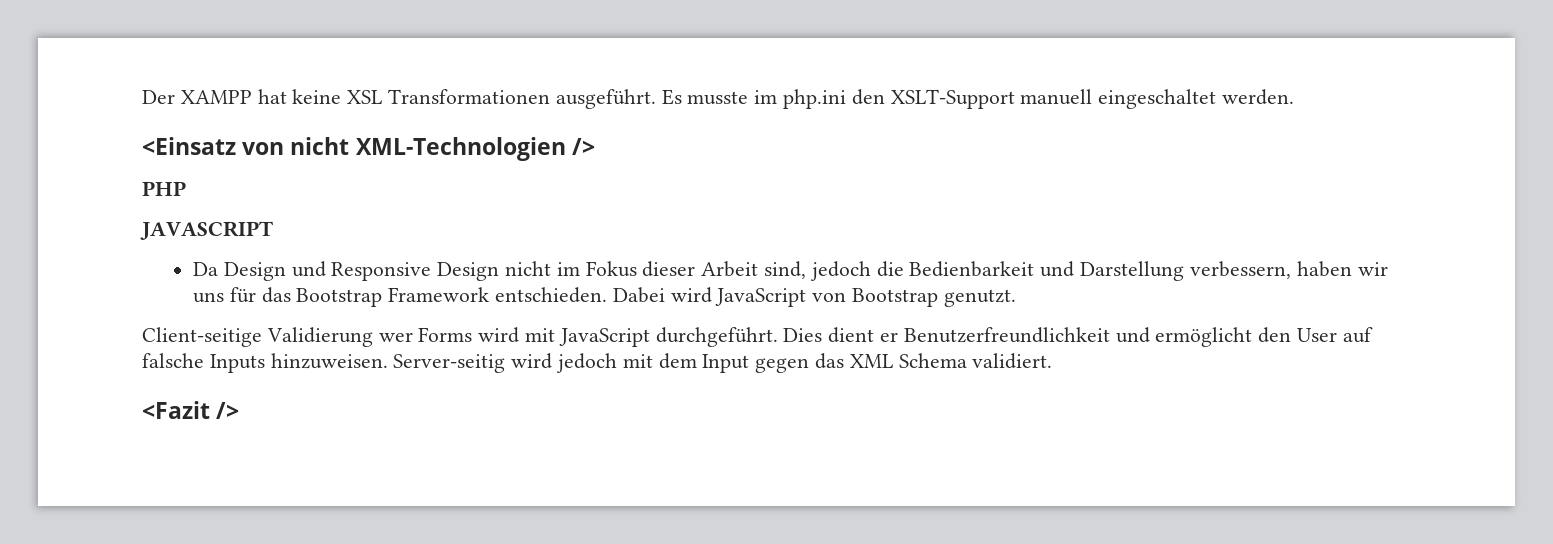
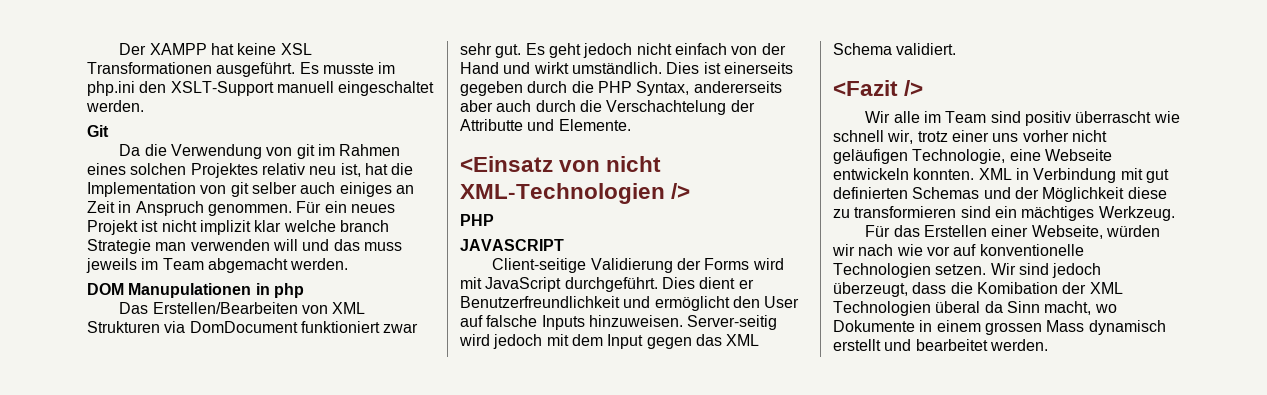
(1295, 97) none -> [87,125,109,137] [119,144,401,159] [87,163,414,178] [87,182,414,197] [87,201,395,216] [87,220,389,235] [87,239,402,254] [86,258,349,273] [87,283,304,298] [119,302,366,314] [87,321,419,333] [460,43,786,58] [460,62,793,74] [460,81,782,96] [460,100,755,115] [460,119,631,131] // Git // Da die Verwendung von git im Rahmen eines solchen Projektes relativ neu ist, hat die Implementation von git selber auch einiges an Zeit in Anspruch genommen. Für ein neues Projekt ist nicht implizit klar welche branch Strategie man verwenden will und das muss jeweils im Team abgemacht werden. // DOM Manupulationen in php // Das Erstellen/Bearbeiten von XML Strukturen via DomDocument funktioniert zwar sehr gut. Es geht jedoch nicht einfach von der Hand und wirkt umständlich. Dies ist einerseits gegeben durch die PHP Syntax, andererseits aber auch durch die Verschachtelung der Attributte und Elemente.
[193,261,1388,281] [193,287,1016,307] // Da Design und Responsive Design nicht im Fokus dieser Arbeit sind, jedoch die Bedienbarkeit und Darstellung verbessern, haben wir uns für das Bootstrap Framework entschieden. Dabei wird JavaScript von Bootstrap genutzt. -> (564, 245) none
[378,332,413,342] wer -> [676,258,701,270] der
(240, 410) none -> [865,111,1180,126] [833,130,1107,144] [833,149,1112,164] [833,168,1169,183] [833,187,1167,202] [833,206,1175,221] [865,225,1160,239] [832,244,1084,256] [833,263,1102,278] [833,282,1123,297] [833,301,1117,316] [833,320,1166,335] [833,339,1048,351] // Wir alle im Team sind positiv überrascht wie schnell wir, trotz einer uns vorher nicht geläufigen Technologie, eine Webseite entwickeln konnten. XML in Verbindung mit gut definierten Schemas und der Möglichkeit diese zu transformieren sind ein mächtiges Werkzeug. // Für das Erstellen einer Webseite, würden wir nach wie vor auf konventionelle Technologien setzen. Wir sind jedoch überzeugt, dass die Komibation der XML Technologien überal da Sinn macht, wo Dokumente in einem grossen Mass dynamisch erstellt und bearbeitet werden.

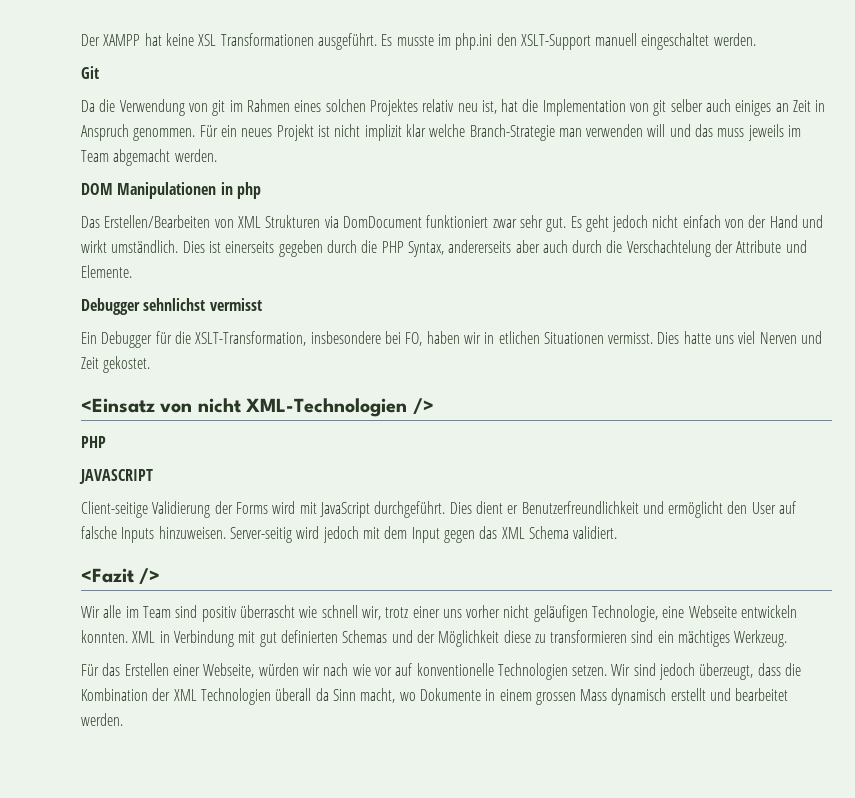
[339,220,389,232] [87,239,151,254] branch Strategie -> [469,124,555,141] Branch-Strategie
[128,283,252,298] Manupulationen -> [117,182,217,199] Manipulationen
[460,119,523,131] Attributte -> [736,240,782,253] Attribute
(631, 125) none -> [81,298,262,315] [81,331,823,348] [81,356,151,373] // Debugger sehnlichst vermisst // Ein Debugger für die XSLT-Transformation, insbesondere bei FO, haben wir in etlichen Situationen vermisst. Dies hatte uns viel Nerven und Zeit gekostet.
[976,282,1058,294] Komibation -> [81,688,148,701] Kombination
[935,301,981,313] überal -> [275,688,312,701] überall

